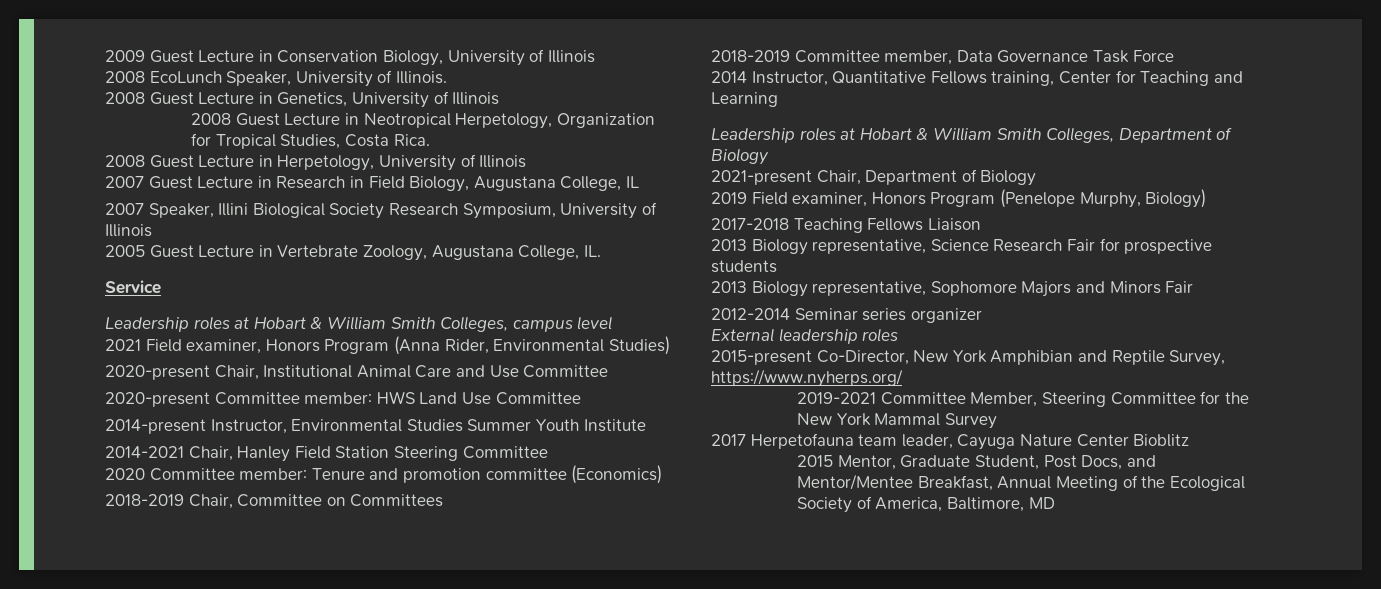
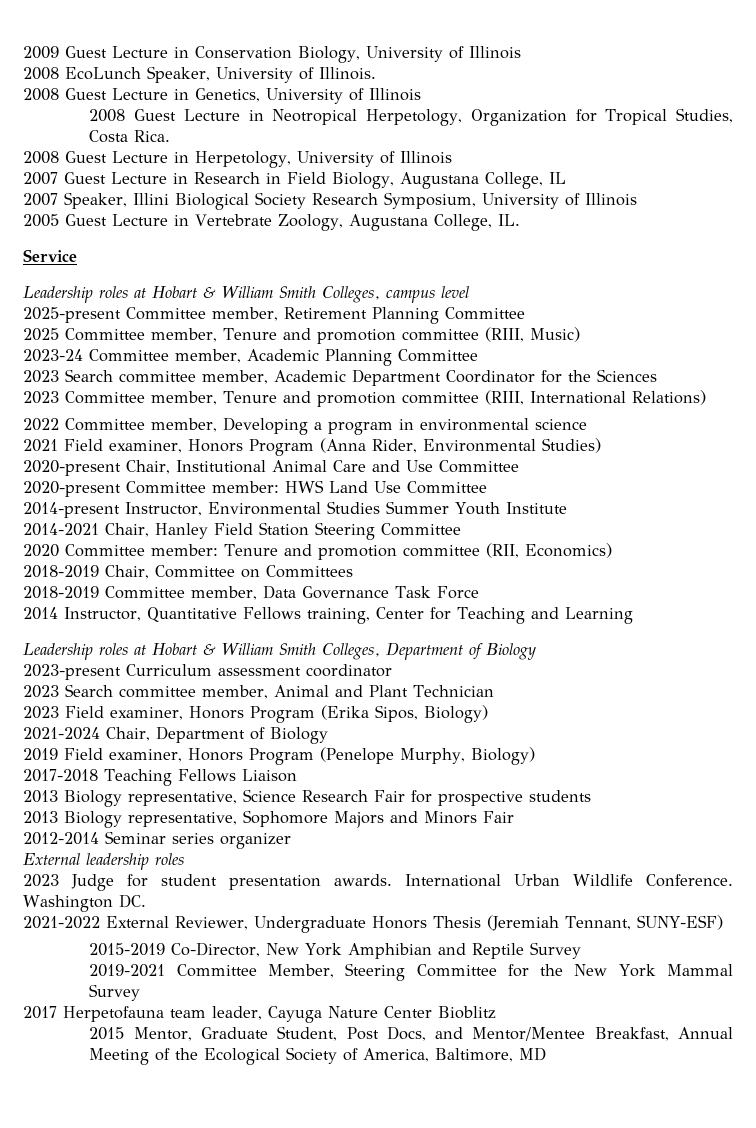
(613, 323) none -> [23,307,525,324] [23,327,580,344] [23,349,478,366] [23,369,657,386] [23,390,706,407] [23,417,587,435] // 2025-present Committee member, Retirement Planning Committee // 2025 Committee member, Tenure and promotion committee (RIII, Music) // 2023-24 Committee member, Academic Planning Committee // 2023 Search committee member, Academic Department Coordinator for the Sciences // 2023 Committee member, Tenure and promotion committee (RIII, International Relations) // 2022 Committee member, Developing a program in environmental science
[571,465,663,484] (Economics) -> [485,543,612,558] (RII, Economics)
[711,170,812,185] 2021-present -> [23,664,392,680] [23,684,494,699] [23,705,488,723] [23,727,100,740] 2023-present Curriculum assessment coordinator // 2023 Search committee member, Animal and Plant Technician // 2023 Field examiner, Honors Program (Erika Sipos, Biology) // 2021-2024
[711,350,812,365] 2015-present -> [23,874,733,891] [23,894,146,912] [23,915,723,933] [89,943,166,956] 2023 Judge for student presentation awards. International Urban Wildlife Conference. Washington DC. // 2021-2022 External Reviewer, Undergraduate Honors Thesis (Jeremiah Tennant, SUNY-ESF) // 2015-2019
[1169,350,1226,366] [711,369,903,387] Survey, https://www.nyherps.org/ -> [530,942,582,959] Survey

